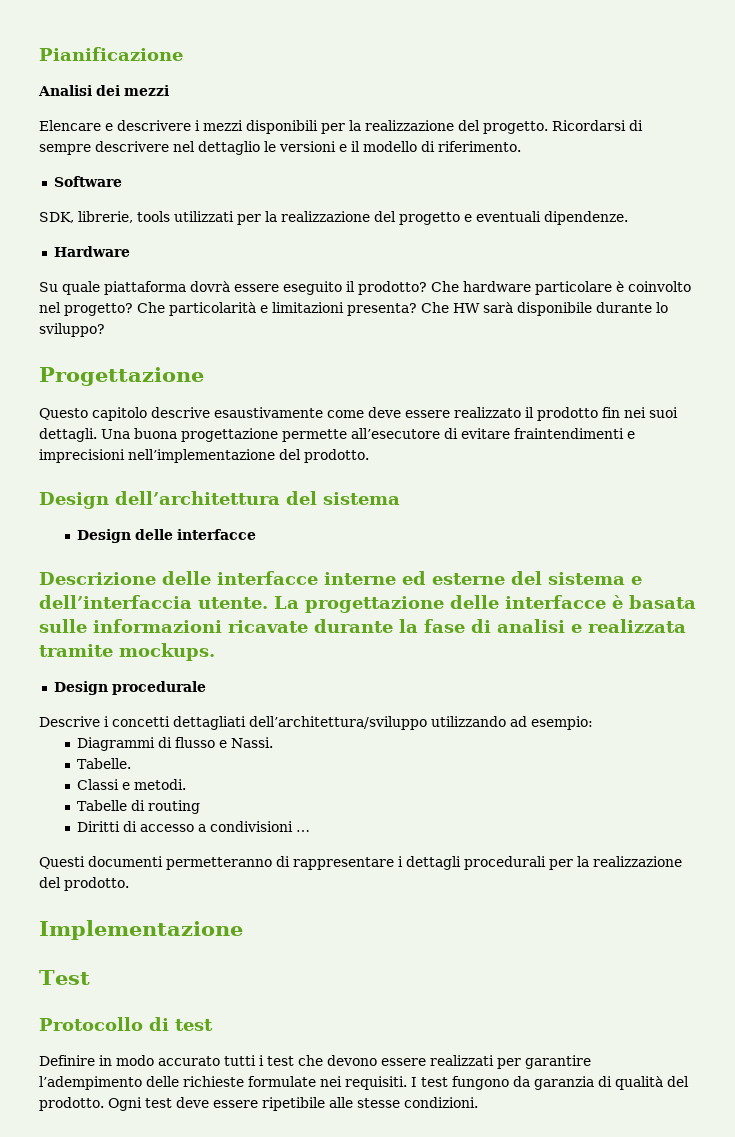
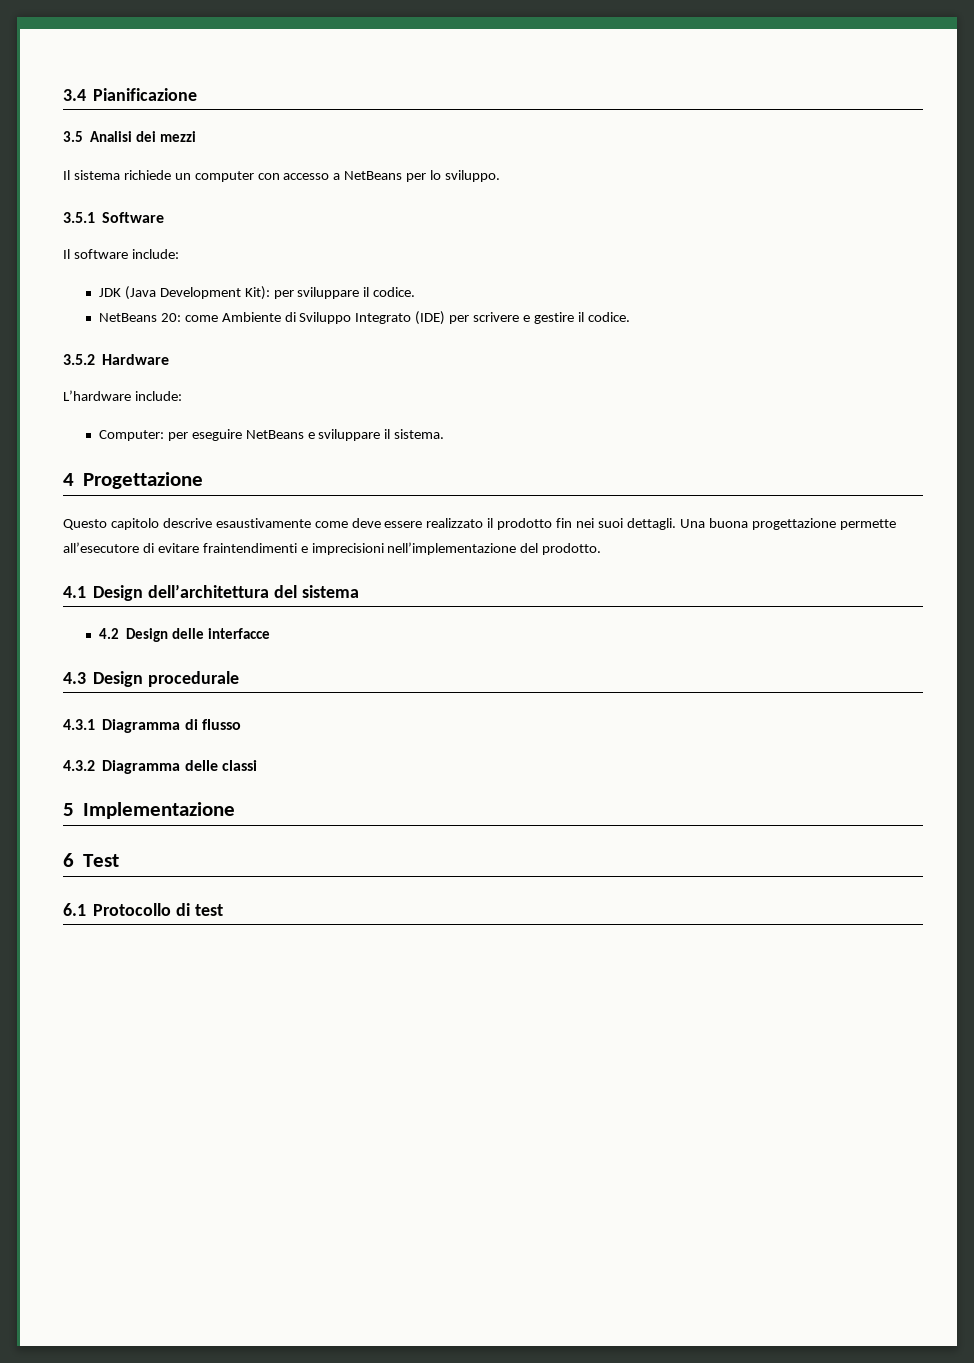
(39, 54) none -> [63,89,86,101] 3.4
(183, 54) none -> [63,131,83,142] 3.5
[39,120,643,134] [39,141,521,155] [53,176,122,187] [39,211,628,225] [53,246,130,257] [39,281,691,295] [39,302,668,316] [39,323,105,337] Elencare e descrivere i mezzi disponibili per la realizzazione del progetto. Ricordarsi di sempre descrivere nel dettaglio le versioni e il modello di riferimento. // Software // SDK, librerie, tools utilizzati per la realizzazione del progetto e eventuali dipendenze. // Hardware // Su quale piattaforma dovrà essere eseguito il prodotto? Che hardware particolare è coinvolto nel progetto? Che particolarità e limitazioni presenta? Che HW sarà disponibile durante lo sviluppo? // -> [63,170,501,182] [63,212,165,223] [63,249,179,259] [98,286,416,300] [98,311,630,325] [63,354,170,365] [63,390,182,401] [98,429,445,441] [63,473,74,486] Il sistema richiede un computer con accesso a NetBeans per lo sviluppo. // 3.5.1 Software // Il software include: // JDK (Java Development Kit): per sviluppare il codice. // NetBeans 20: come Ambiente di Sviluppo Integrato (IDE) per scrivere e gestire il codice. // 3.5.2 Hardware // L’hardware include: // Computer: per eseguire NetBeans e sviluppare il sistema. // 4
(369, 456) none -> [63,586,86,598] 4.1
(400, 498) none -> [98,628,119,639] 4.2
[39,571,642,585] [39,595,696,613] [39,619,686,633] [39,643,215,661] [53,681,206,695] [39,716,593,730] [77,737,274,751] [77,758,132,769] [77,779,187,790] [77,800,201,814] [77,821,311,832] [39,856,682,870] [39,877,129,891] Descrizione delle interfacce interne ed esterne del sistema e dell’interfaccia utente. La progettazione delle interfacce è basata sulle informazioni ricavate durante la fase di analisi e realizzata tramite mockups. // Design procedurale // Descrive i concetti dettagliati dell’architettura/sviluppo utilizzando ad esempio: // Diagrammi di flusso e Nassi. // Tabelle. // Classi e metodi. // Tabelle di routing // Diritti di accesso a condivisioni … // Questi documenti permetteranno di rappresentare i dettagli procedurali per la realizzazione del prodotto. // -> [63,671,240,687] [63,719,241,733] [63,760,257,774] [63,803,74,816] 4.3 Design procedurale // 4.3.1 Diagramma di flusso // 4.3.2 Diagramma delle classi // 5
(243, 930) none -> [63,853,74,867] 6
(90, 977) none -> [63,903,86,916] 6.1
[39,1055,591,1069] [39,1076,689,1090] [39,1097,478,1111] // Definire in modo accurato tutti i test che devono essere realizzati per garantire l’adempimento delle richieste formulate nei requisiti. I test fungono da garanzia di qualità del prodotto. Ogni test deve essere ripetibile alle stesse condizioni. -> (223, 910) none

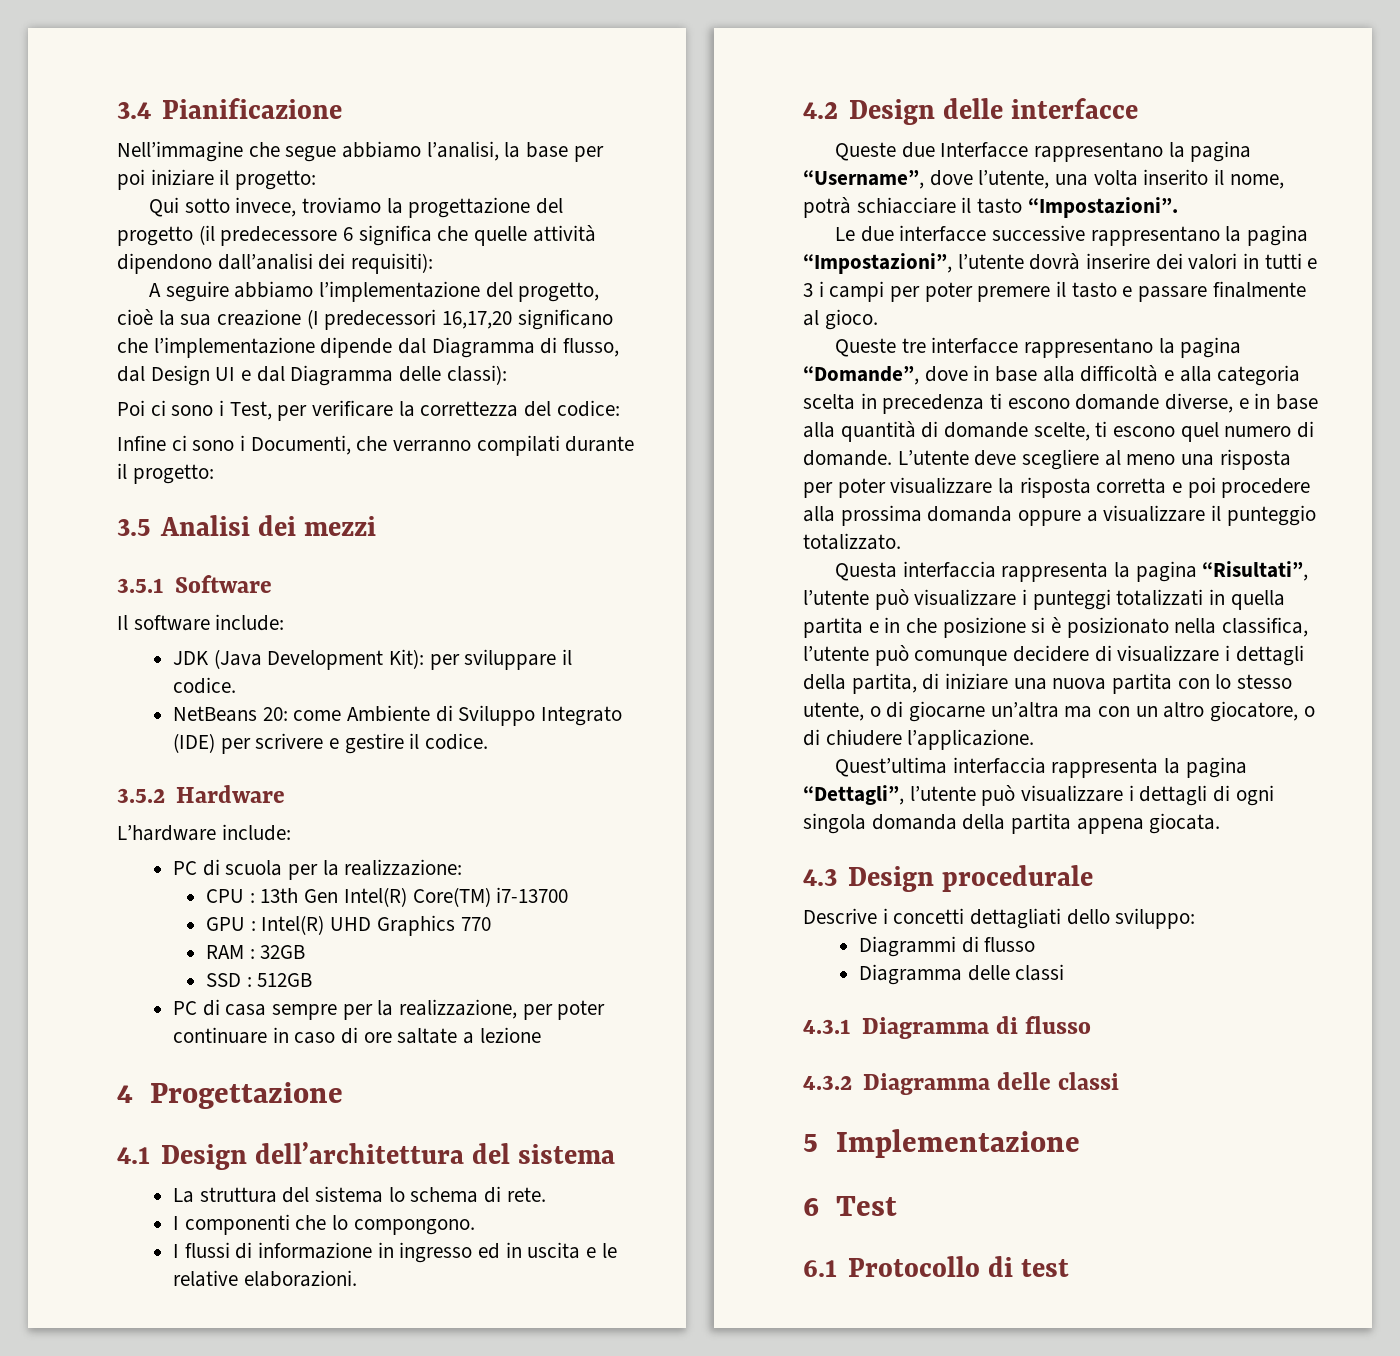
[63,131,197,142] [63,170,501,182] 3.5 Analisi dei mezzi // Il sistema richiede un computer con accesso a NetBeans per lo sviluppo. -> [117,141,604,162] [117,169,317,190] [148,197,563,218] [117,225,596,246] [117,253,434,274] [148,281,600,302] [117,309,613,330] [117,337,620,358] [117,365,507,386] [117,400,620,421] [117,435,635,456] [117,463,214,484] [117,515,376,536] Nell’immagine che segue abbiamo l’analisi, la base per poi iniziare il progetto: // Qui sotto invece, troviamo la progettazione del progetto (il predecessore 6 significa che quelle attività dipendono dall’analisi dei requisiti): // A seguire abbiamo l’implementazione del progetto, cioè la sua creazione (I predecessori 16,17,20 significano che l’implementazione dipende dal Diagramma di flusso, dal Design UI e dal Diagramma delle classi): // Poi ci sono i Test, per verificare la correttezza del codice: // Infine ci sono i Documenti, che verranno compilati durante il progetto: // 3.5 Analisi dei mezzi
[98,429,445,441] [63,472,203,489] [63,518,896,530] [63,542,602,555] Computer: per eseguire NetBeans e sviluppare il sistema. // 4 Progettazione // Questo capitolo descrive esaustivamente come deve essere realizzato il prodotto fin nei suoi dettagli. Una buona progettazione permette all’esecutore di evitare fraintendimenti e imprecisioni nell’implementazione del prodotto. -> [173,859,463,880] [206,887,569,907] [206,915,491,936] [206,945,306,959] [206,973,313,987] [173,999,606,1020] [173,1027,541,1044] [117,1082,344,1109] PC di scuola per la realizzazione: // CPU : 13th Gen Intel(R) Core(TM) i7-13700 // GPU : Intel(R) UHD Graphics 770 // RAM : 32GB // SSD : 512GB // PC di casa sempre per la realizzazione, per poter continuare in caso di ore saltate a lezione // 4 Progettazione
[98,628,270,642] [63,671,240,687] 4.2 Design delle interfacce // 4.3 Design procedurale -> [173,1186,546,1203] [173,1214,475,1235] [173,1242,617,1263] [173,1270,357,1287] [803,98,1138,125] [834,141,1252,162] [803,169,1284,189] [803,197,1178,218] [834,225,1308,246] [803,253,1318,274] [803,281,1306,302] [803,309,878,330] [834,337,1242,358] [803,365,1301,386] [803,393,1319,414] [803,421,1315,442] [803,449,1291,470] [803,477,1311,498] [803,505,1316,526] [803,533,901,550] [834,561,1309,582] [803,589,1285,610] [803,617,1309,638] [803,645,1304,666] [803,673,1293,694] [803,701,1315,722] [803,729,1035,750] [834,757,1247,778] [803,785,1274,806] [803,813,1221,834] [803,865,1093,892] [803,908,1196,929] [859,936,1036,957] [859,964,1065,985] La struttura del sistema lo schema di rete. // I componenti che lo compongono. // I flussi di informazione in ingresso ed in uscita e le relative elaborazioni. // 4.2 Design delle interfacce // Queste due Interfacce rappresentano la pagina “Username”, dove l’utente, una volta inserito il nome, potrà schiacciare il tasto “Impostazioni”. // Le due interfacce successive rappresentano la pagina “Impostazioni”, l’utente dovrà inserire dei valori in tutti e 3 i campi per poter premere il tasto e passare finalmente al gioco. // Queste tre interfacce rappresentano la pagina “Domande”, dove in base alla difficoltà e alla categoria scelta in precedenza ti escono domande diverse, e in base alla quantità di domande scelte, ti escono quel numero di domande. L’utente deve scegliere al meno una risposta per poter visualizzare la risposta corretta e poi procedere alla prossima domanda oppure a visualizzare il punteggio totalizzato. // Questa interfaccia rappresenta la pagina “Risultati”, l’utente può visualizzare i punteggi totalizzati in quella partita e in che posizione si è posizionato nella classifica, l’utente può comunque decidere di visualizzare i dettagli della partita, di iniziare una nuova partita con lo stesso utente, o di giocarne un’altra ma con un altro giocatore, o di chiudere l’applicazione. // Quest’ultima interfaccia rappresenta la pagina “Dettagli”, l’utente può visualizzare i dettagli di ogni singola domanda della partita appena giocata. // 4.3 Design procedurale // Descrive i concetti dettagliati dello sviluppo: // Diagrammi di flusso // Diagramma delle classi

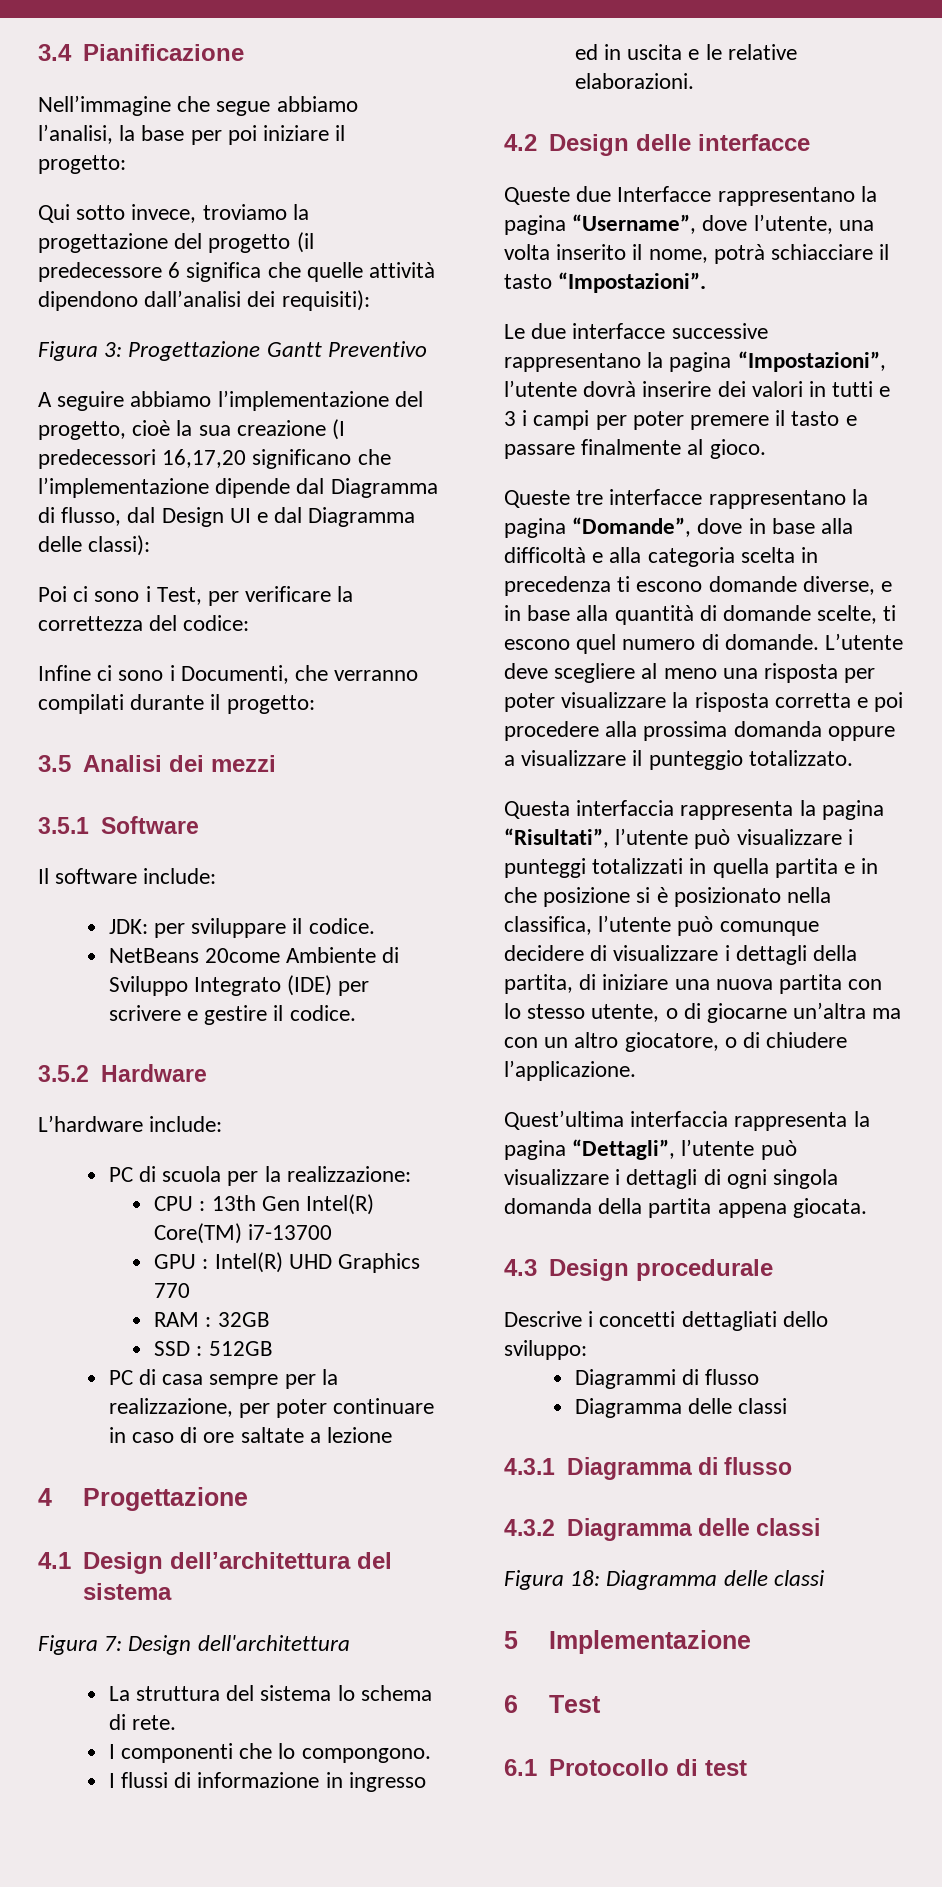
(434, 263) none -> [38,341,427,361] // Figura 3: Progettazione Gantt Preventivo
[173,649,425,670] JDK (Java Development Kit): -> [108,919,148,934] JDK:
[262,707,342,721] 20: come -> [204,948,280,963] 20come
(616, 1154) none -> [38,1635,350,1655] // Figura 7: Design dell'architettura
(1120, 1081) none -> [504,1570,825,1590] // Figura 18: Diagramma delle classi

